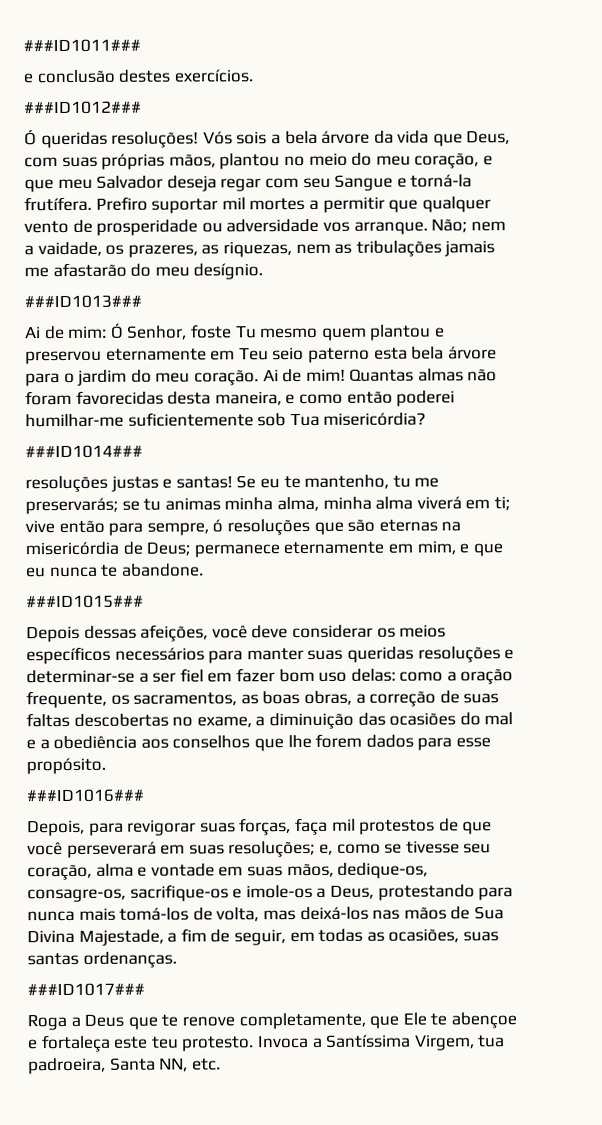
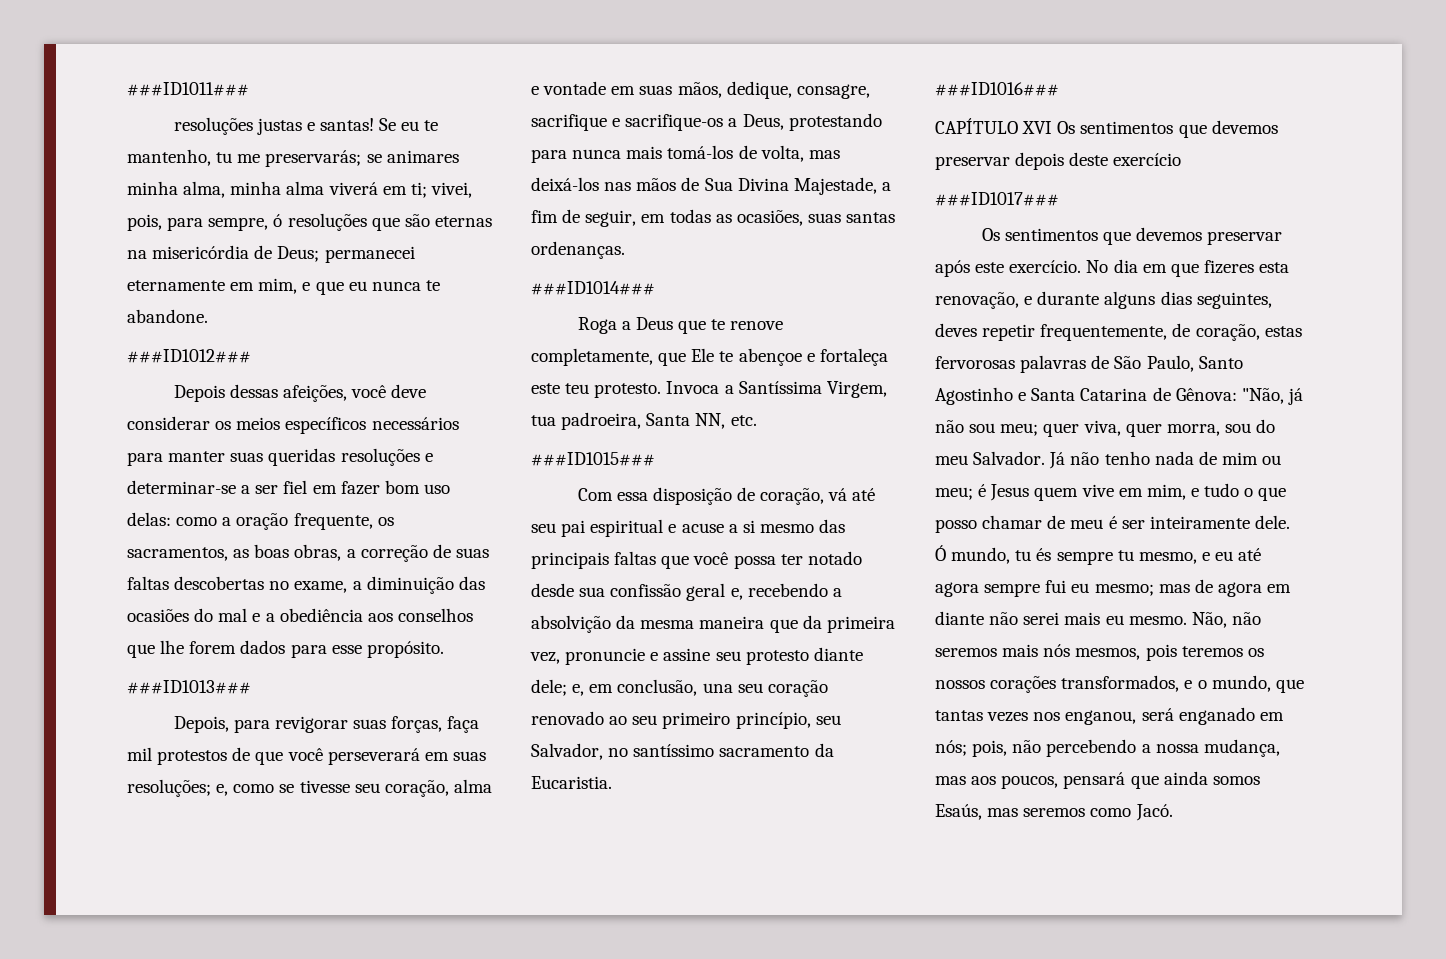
[23,69,253,84] [24,100,142,115] [24,129,511,149] [24,152,493,170] [24,174,473,193] [24,196,491,214] [24,218,506,236] [24,240,496,258] [24,262,264,280] [24,294,142,309] [25,322,445,341] [25,346,497,365] [25,368,498,387] [25,390,456,407] [25,412,427,428] [25,444,143,459] // e conclusão destes exercícios. // ###ID1012### // Ó queridas resoluções! Vós sois a bela árvore da vida que Deus, com suas próprias mãos, plantou no meio do meu coração, e que meu Salvador deseja regar com seu Sangue e torná-la frutífera. Prefiro suportar mil mortes a permitir que qualquer vento de prosperidade ou adversidade vos arranque. Não; nem a vaidade, os prazeres, as riquezas, nem as tribulações jamais me afastarão do meu desígnio. // ###ID1013### // Ai de mim: Ó Senhor, foste Tu mesmo quem plantou e preservou eternamente em Teu seio paterno esta bela árvore para o jardim do meu coração. Ai de mim! Quantas almas não foram favorecidas desta maneira, e como então poderei humilhar-me suficientemente sob Tua misericórdia? // ###ID1014### -> (249, 89) none
[143,497,221,511] tu animas -> [386,150,459,163] animares
[25,519,105,534] vive então -> [430,182,472,198] [127,214,162,231] vivei, pois,
[193,544,280,558] permanece -> [324,246,415,263] permanecei
[26,594,144,609] ###ID1015### -> [127,349,251,363] ###ID1012###
[26,788,145,803] ###ID1016### -> [127,680,251,694] ###ID1013###
[337,862,429,879] [27,884,313,903] dedique-os, consagre-os, sacrifique-os e imole-os -> [726,81,870,99] [531,114,724,131] dedique, consagre, sacrifique e sacrifique-os
[27,982,145,997] ###ID1017### -> [531,281,655,295] ###ID1014###
(221, 1064) none -> [531,452,655,466] [577,487,876,505] [531,519,846,537] [531,551,862,569] [531,583,842,601] [531,615,895,633] [530,647,863,665] [531,679,828,697] [531,711,841,729] [531,743,834,760] [531,776,612,789] [935,82,1059,96] [935,118,1278,138] [935,152,1182,170] [935,192,1059,206] [981,227,1283,245] [935,259,1290,277] [935,291,1272,309] [935,323,1302,341] [935,355,1243,373] [935,387,1303,405] [935,419,1276,437] [935,451,1282,469] [935,483,1287,501] [935,515,1290,533] [935,545,1262,565] [935,579,1292,597] [935,611,1261,628] [935,644,1264,661] [935,675,1304,693] [935,707,1284,725] [935,739,1280,757] [935,771,1260,789] [935,804,1173,821] // ###ID1015### // Com essa disposição de coração, vá até seu pai espiritual e acuse a si mesmo das principais faltas que você possa ter notado desde sua confissão geral e, recebendo a absolvição da mesma maneira que da primeira vez, pronuncie e assine seu protesto diante dele; e, em conclusão, una seu coração renovado ao seu primeiro princípio, seu Salvador, no santíssimo sacramento da Eucaristia. // ###ID1016### // CAPÍTULO XVI Os sentimentos que devemos preservar depois deste exercício // ###ID1017### // Os sentimentos que devemos preservar após este exercício. No dia em que fizeres esta renovação, e durante alguns dias seguintes, deves repetir frequentemente, de coração, estas fervorosas palavras de São Paulo, Santo Agostinho e Santa Catarina de Gênova: "Não, já não sou meu; quer viva, quer morra, sou do meu Salvador. Já não tenho nada de mim ou meu; é Jesus quem vive em mim, e tudo o que posso chamar de meu é ser inteiramente dele. Ó mundo, tu és sempre tu mesmo, e eu até agora sempre fui eu mesmo; mas de agora em diante não serei mais eu mesmo. Não, não seremos mais nós mesmos, pois teremos os nossos corações transformados, e o mundo, que tantas vezes nos enganou, será enganado em nós; pois, não percebendo a nossa mudança, mas aos poucos, pensará que ainda somos Esaús, mas seremos como Jacó.

